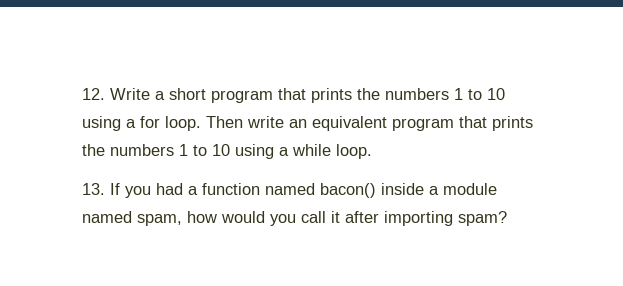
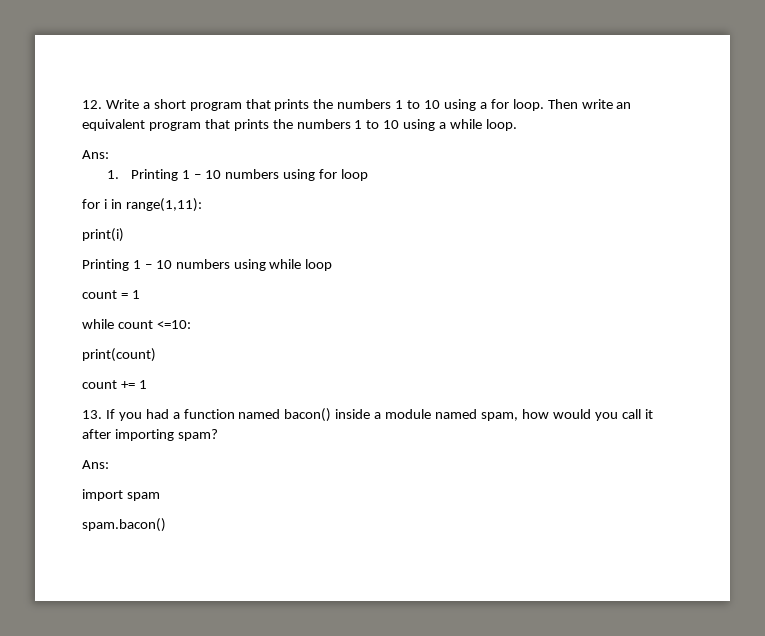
(372, 151) none -> [82,150,109,159] [106,169,368,181] [82,198,202,212] [82,228,124,242] [82,259,333,271] [82,290,140,299] [82,319,191,329] [82,348,156,362] [82,380,147,389] // Ans: // 1. Printing 1 – 10 numbers using for loop // for i in range(1,11): // print(i) // Printing 1 – 10 numbers using while loop // count = 1 // while count <=10: // print(count) // count += 1
(507, 218) none -> [82,460,109,469] [82,489,160,501] [82,518,166,532] // Ans: // import spam // spam.bacon()

